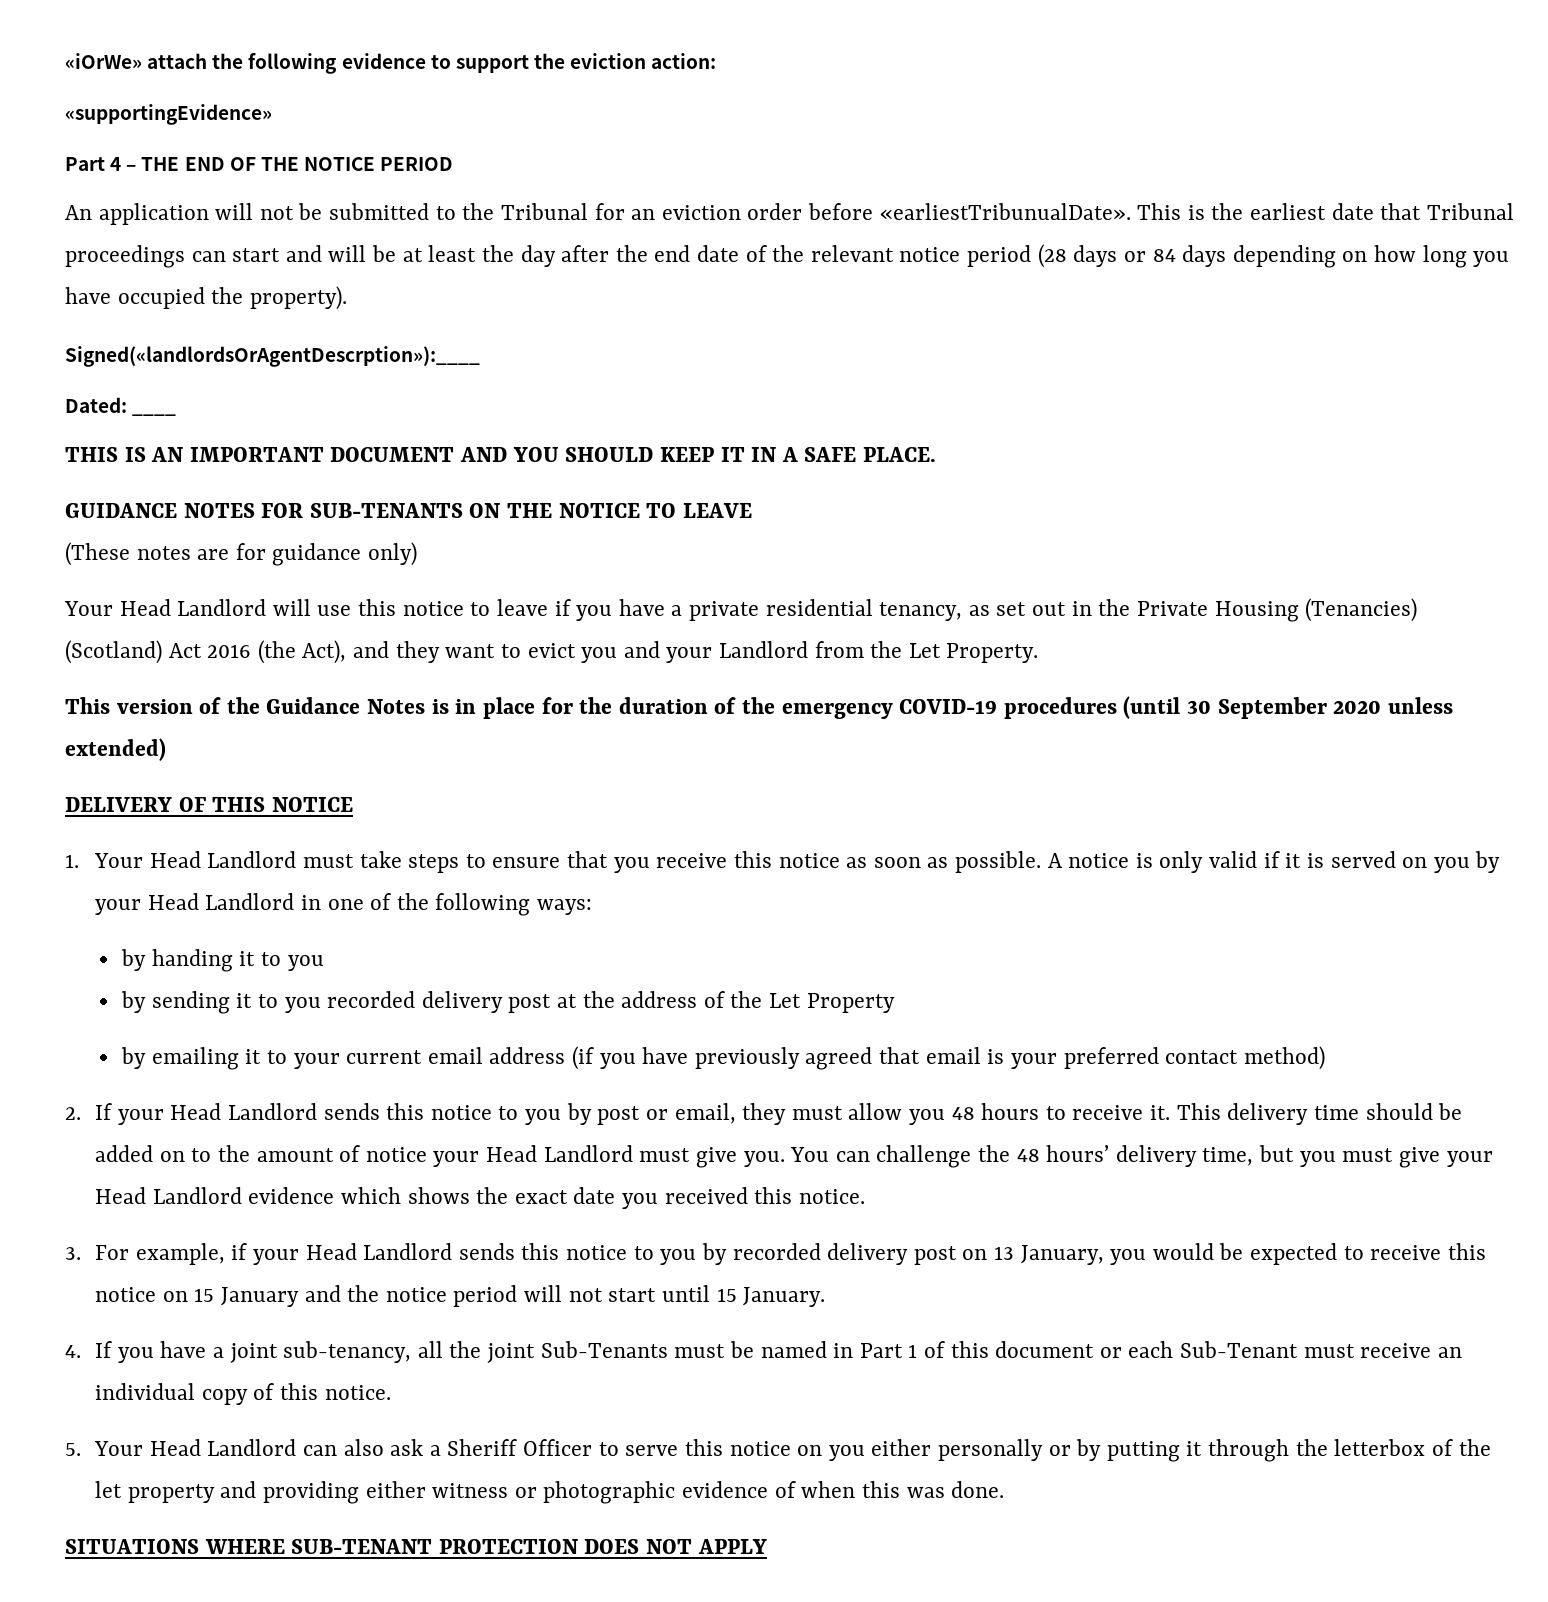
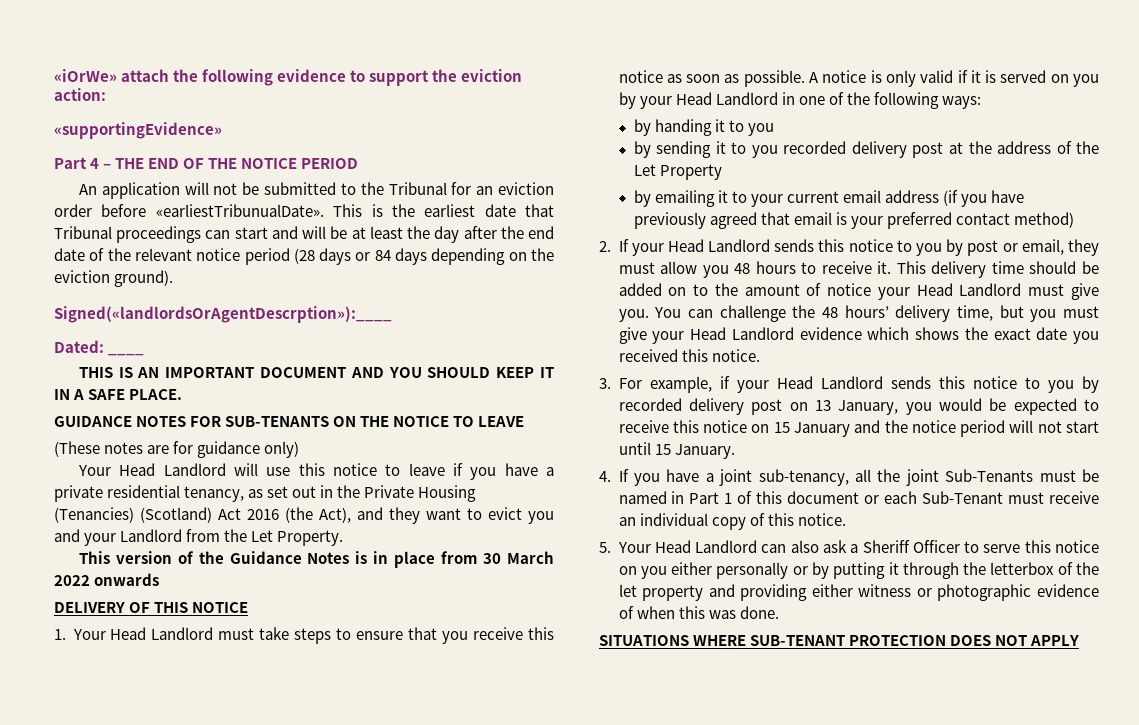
[1373,245,1510,268] [65,286,347,310] how long you have occupied the property). -> [531,248,555,261] [54,270,174,287] the eviction ground).
[541,696,1453,719] [65,738,166,761] for the duration of the emergency COVID-19 procedures (until 30 September 2020 unless extended) -> [441,551,554,564] [54,573,160,586] from 30 March 2022 onwards

